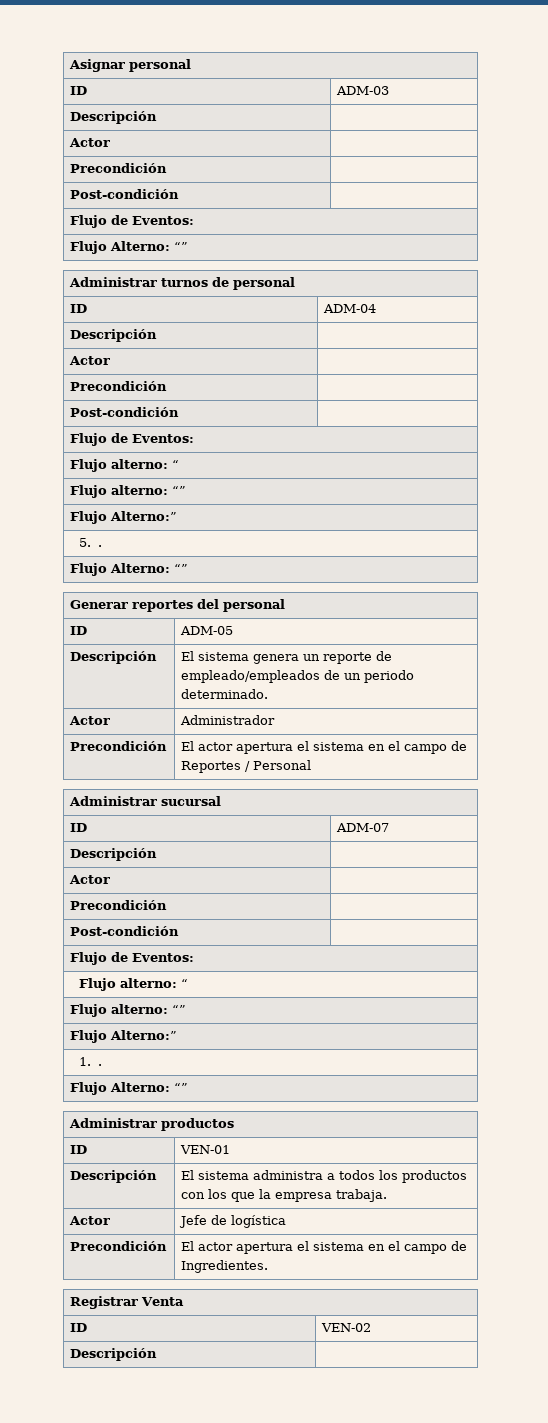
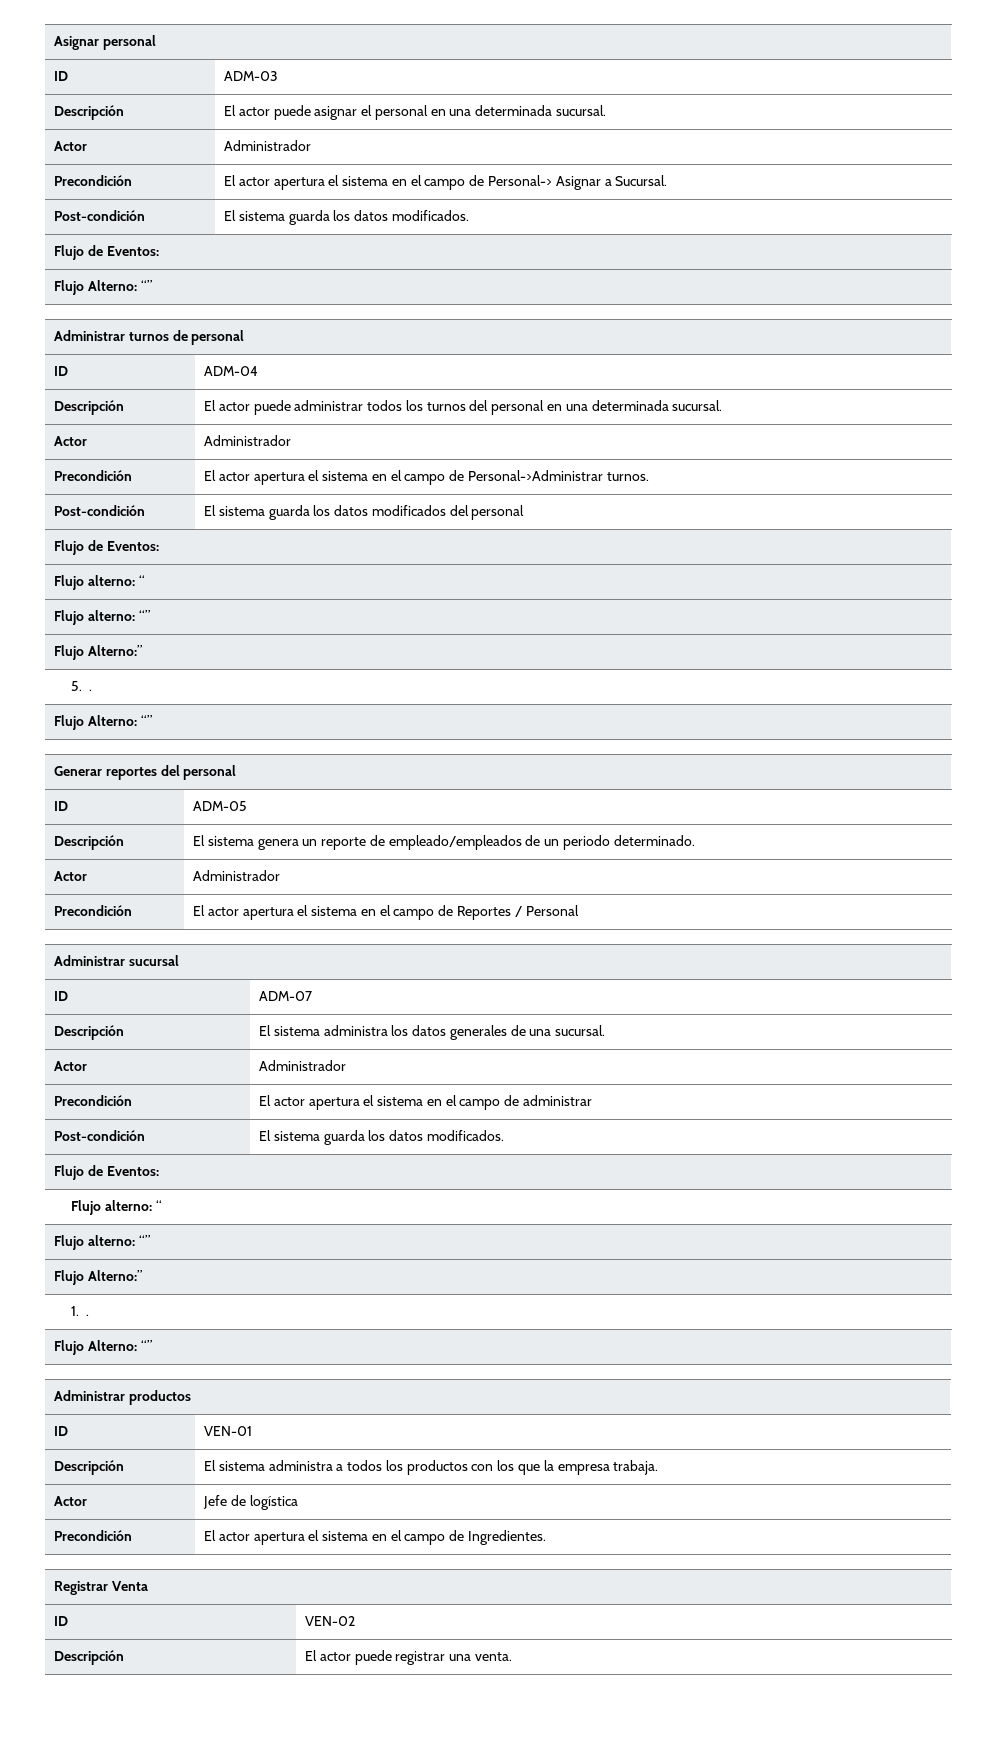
[69,138,111,147] [70,163,168,173] [70,189,180,199] // Actor | // Precondición | // Post-condición | -> [223,105,606,120] [53,141,87,151] [223,140,311,151] [53,175,132,186] [223,175,668,190] [53,210,145,221] [223,210,469,225] El actor puede asignar el personal en una determinada sucursal. // Actor | Administrador // Precondición | El actor apertura el sistema en el campo de Personal-> Asignar a Sucursal. // Post-condición | El sistema guarda los datos modificados.
[69,356,111,365] [70,381,168,391] [70,407,180,417] // Actor | // Precondición | // Post-condición | -> [203,400,723,415] [53,436,87,446] [203,435,291,446] [53,470,132,481] [203,470,649,485] [53,505,145,516] [203,505,525,520] El actor puede administrar todos los turnos del personal en una determinada sucursal. // Actor | Administrador // Precondición | El actor apertura el sistema en el campo de Personal->Administrar turnos. // Post-condición | El sistema guarda los datos modificados del personal
[69,875,111,884] [70,900,168,910] [70,926,180,936] // Actor | // Precondición | // Post-condición | -> [258,1025,606,1040] [53,1061,87,1071] [258,1060,346,1071] [53,1095,132,1106] [258,1095,592,1110] [53,1130,145,1141] [258,1130,504,1145] El sistema administra los datos generales de una sucursal. // Actor | Administrador // Precondición | El actor apertura el sistema en el campo de administrar // Post-condición | El sistema guarda los datos modificados.
(158, 1354) none -> [304,1650,512,1665] El actor puede registrar una venta.

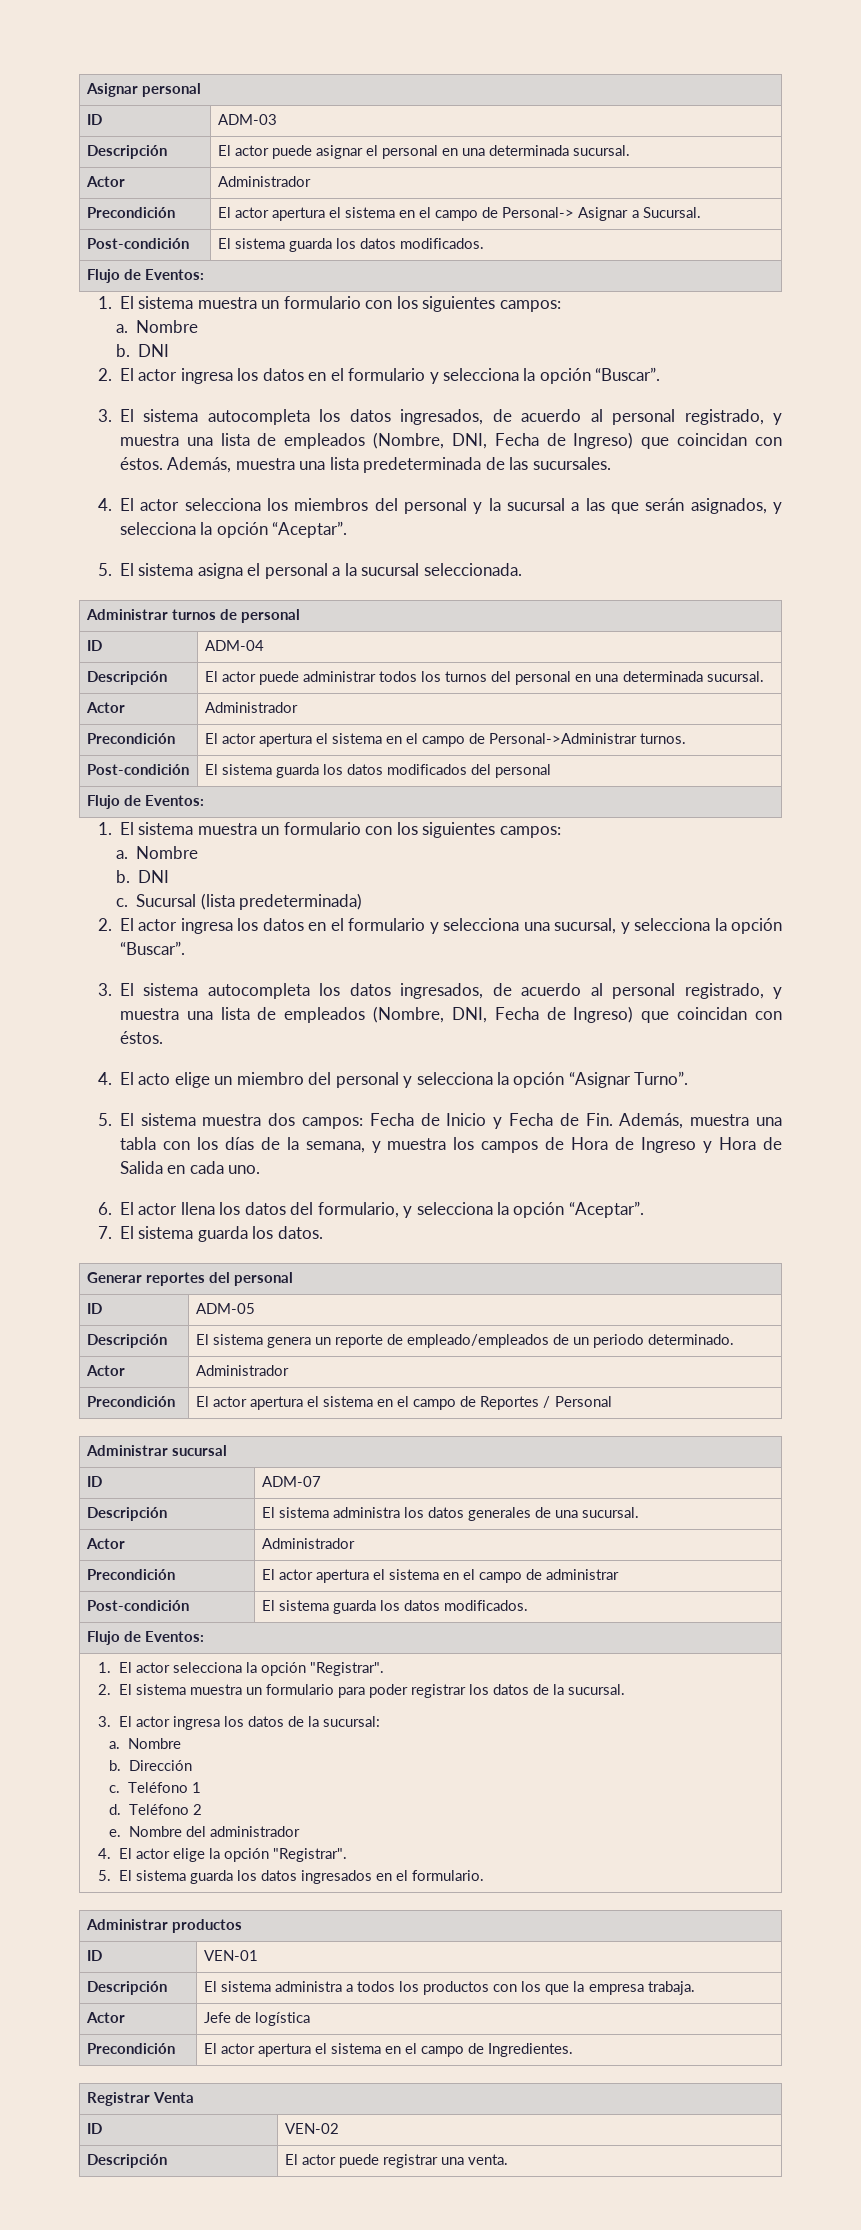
[53,280,152,295] // Flujo Alterno: “” -> [97,296,561,312] [116,320,199,333] [116,344,170,357] [97,367,661,384] [97,409,782,425] [119,432,782,449] [119,457,611,473] [97,498,783,514] [119,521,348,538] [97,563,522,579] // 1. El sistema muestra un formulario con los siguientes campos: // a. Nombre // b. DNI // 2. El actor ingresa los datos en el formulario y selecciona la opción “Buscar”. // 3. El sistema autocompleta los datos ingresados, de acuerdo al personal registrado, y muestra una lista de empleados (Nombre, DNI, Fecha de Ingreso) que coincidan con éstos. Además, muestra una lista predeterminada de las sucursales. // 4. El actor selecciona los miembros del personal y la sucursal a las que serán asignados, y selecciona la opción “Aceptar”. // 5. El sistema asigna el personal a la sucursal seleccionada.
[53,575,145,590] [53,610,150,625] [53,645,142,660] [71,681,93,691] [53,715,152,730] // Flujo alterno: “ // Flujo alterno: “” // Flujo Alterno:” // 5. . // Flujo Alterno: “” -> [97,822,561,838] [116,846,199,859] [116,870,170,883] [116,893,363,910] [97,918,782,934] [119,941,185,955] [97,983,782,999] [119,1006,782,1023] [119,1031,163,1044] [97,1071,689,1088] [97,1113,782,1129] [119,1137,783,1153] [119,1161,261,1174] [97,1201,644,1218] [97,1226,323,1242] // 1. El sistema muestra un formulario con los siguientes campos: // a. Nombre // b. DNI // c. Sucursal (lista predeterminada) // 2. El actor ingresa los datos en el formulario y selecciona una sucursal, y selecciona la opción “Buscar”. // 3. El sistema autocompleta los datos ingresados, de acuerdo al personal registrado, y muestra una lista de empleados (Nombre, DNI, Fecha de Ingreso) que coincidan con éstos. // 4. El acto elige un miembro del personal y selecciona la opción “Asignar Turno”. // 5. El sistema muestra dos campos: Fecha de Inicio y Fecha de Fin. Además, muestra una tabla con los días de la semana, y muestra los campos de Hora de Ingreso y Hora de Salida en cada uno. // 6. El actor llena los datos del formulario, y selecciona la opción “Aceptar”. // 7. El sistema guarda los datos.
[71,1200,162,1215] [53,1235,150,1250] [53,1270,142,1285] [71,1306,90,1316] [53,1340,152,1355] Flujo alterno: “ // Flujo alterno: “” // Flujo Alterno:” // 1. . // Flujo Alterno: “” -> [98,1662,384,1676] [98,1684,626,1698] [98,1716,380,1730] [109,1738,181,1749] [109,1760,192,1771] [109,1782,201,1793] [109,1804,202,1815] [109,1826,300,1837] [98,1848,347,1862] [98,1870,485,1884] 1. El actor selecciona la opción "Registrar". // 2. El sistema muestra un formulario para poder registrar los datos de la sucursal. // 3. El actor ingresa los datos de la sucursal: // a. Nombre // b. Dirección // c. Teléfono 1 // d. Teléfono 2 // e. Nombre del administrador // 4. El actor elige la opción "Registrar". // 5. El sistema guarda los datos ingresados en el formulario.

